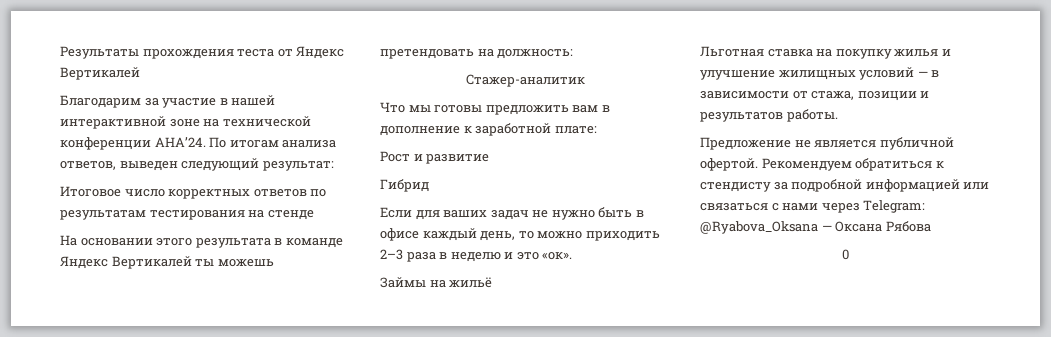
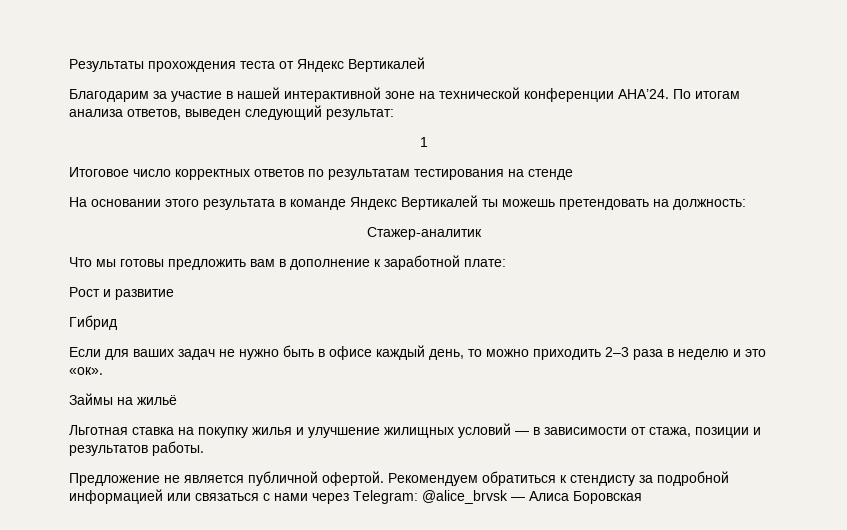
(334, 166) none -> [419,137,428,147] // 1
[700,221,931,234] [842,249,849,260] @Ryabova_Oksana — Оксана Рябова // 0 -> [422,490,642,504] @alice_brvsk — Алиса Боровская

